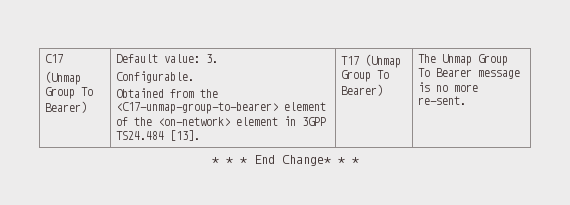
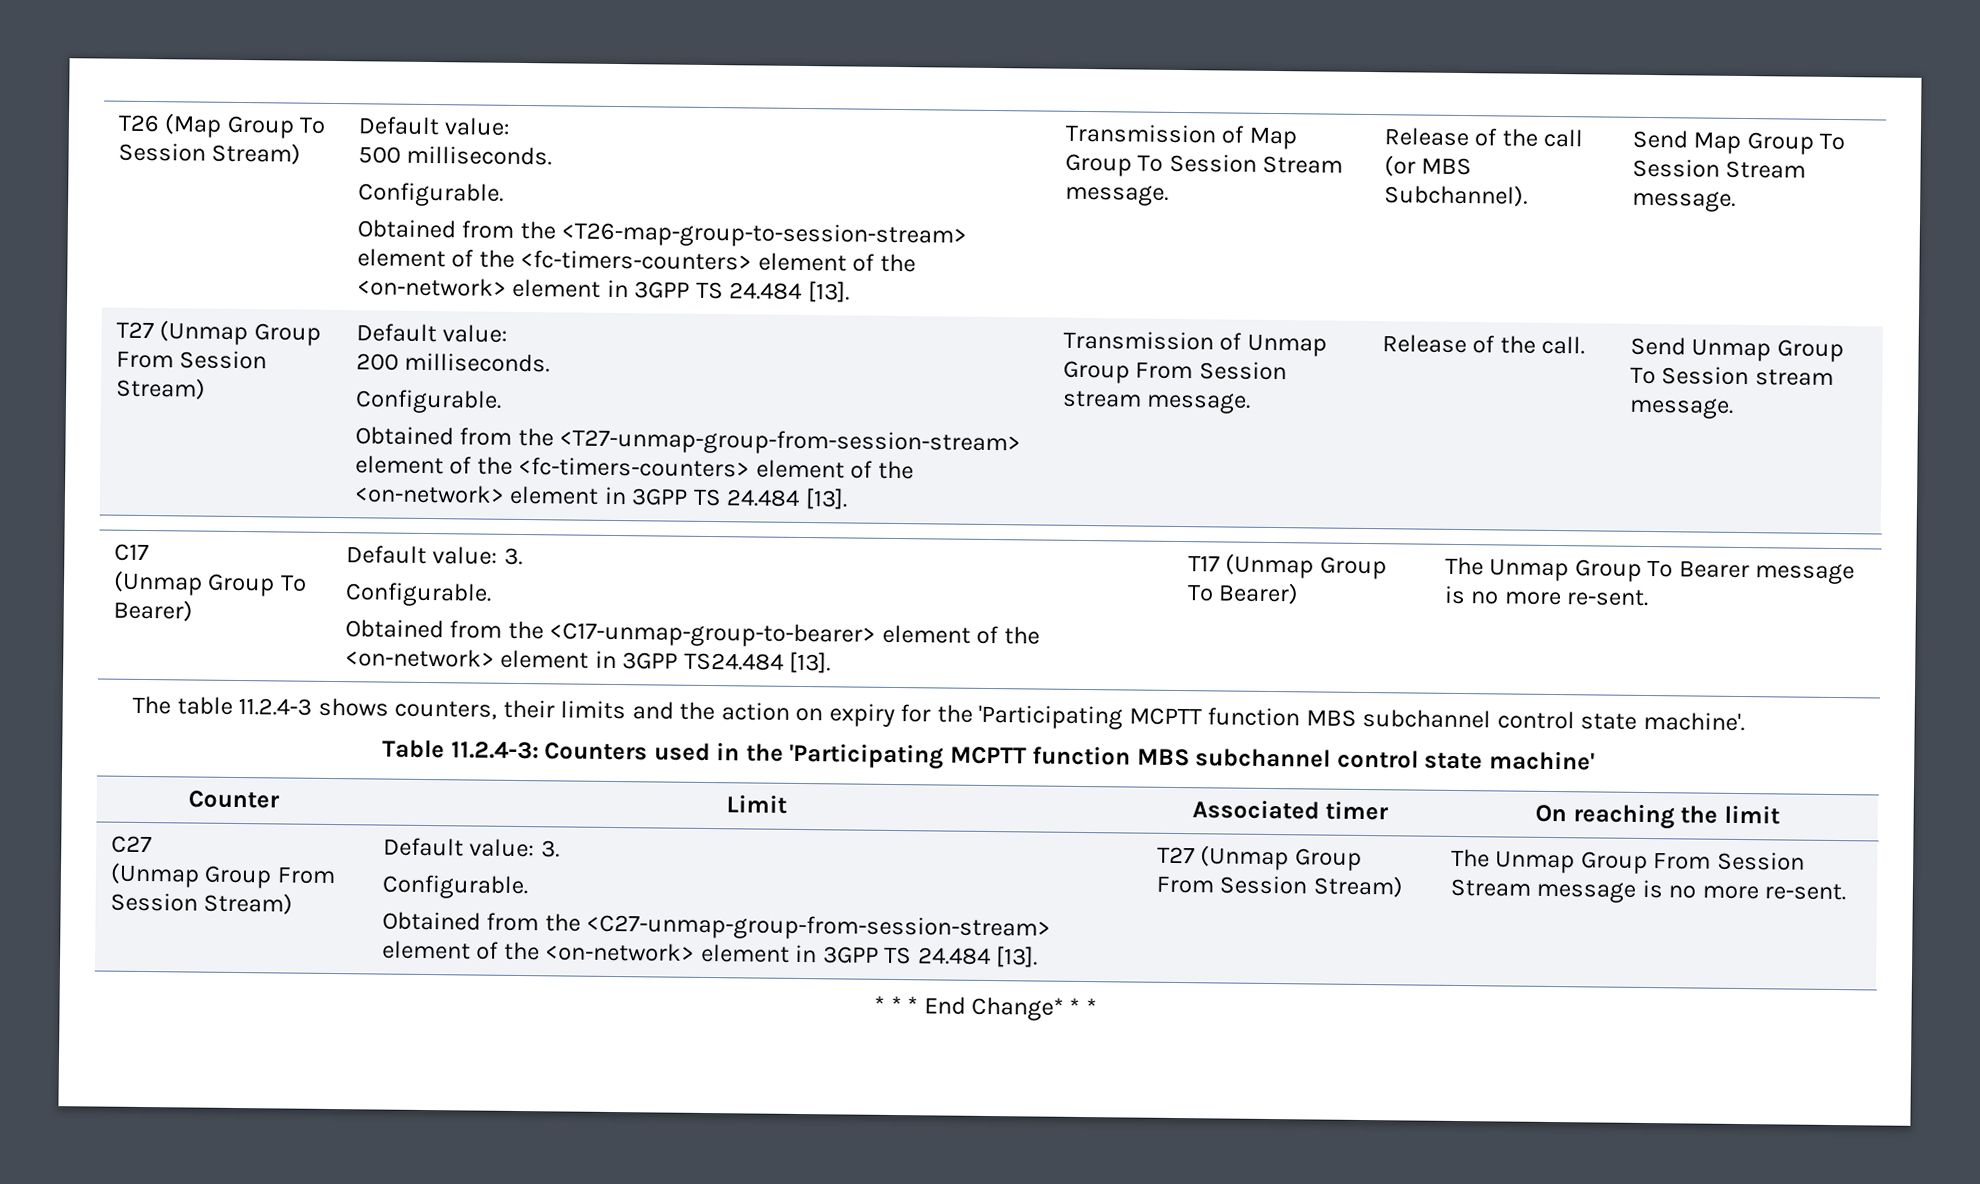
(45, 58) none -> [117,113,327,139] [117,142,302,165] [357,116,512,136] [357,145,553,166] [357,182,504,207] [356,219,968,249] [356,248,916,273] [356,277,850,303] [1064,123,1297,150] [1064,153,1344,177] [1064,184,1169,206] [1383,127,1584,148] [1383,155,1473,177] [1383,184,1528,207] [1631,129,1846,155] [1631,158,1807,179] [1631,190,1736,212] [115,320,321,346] [115,350,268,370] [115,377,206,400] [355,323,509,343] [355,352,551,373] [354,389,502,414] [354,426,1022,457] [354,455,914,480] [353,484,848,510] [1062,330,1327,357] [1062,360,1287,384] [1061,390,1252,414] [1381,334,1586,355] [1629,336,1844,363] [1629,366,1834,386] [1628,397,1734,419] T26 (Map Group To Session Stream) | Default value: // 500 milliseconds. // Configurable. // Obtained from the <T26-map-group-to-session-stream> element of the <fc-timers-counters> element of the <on-network> element in 3GPP TS 24.484 [13]. | Transmission of Map Group To Session Stream message. | Release of the call (or MBS Subchannel). | Send Map Group To Session Stream message. // T27 (Unmap Group From Session Stream) | Default value: // 200 milliseconds. // Configurable. // Obtained from the <T27-unmap-group-from-session-stream> element of the <fc-timers-counters> element of the <on-network> element in 3GPP TS 24.484 [13]. | Transmission of Unmap Group From Session stream message. | Release of the call. | Send Unmap Group To Session stream message. //
(467, 100) none -> [132,695,1745,732] [382,739,1595,771] [187,790,280,809] [725,794,787,814] [1191,799,1390,821] [1535,803,1780,830] [110,835,152,854] [109,862,336,889] [109,892,294,915] [382,837,560,858] [381,874,528,900] [381,911,1052,942] [381,940,1039,968] [1156,845,1362,871] [1155,875,1403,898] [1450,848,1805,875] [1449,878,1847,903] // The table 11.2.4-3 shows counters, their limits and the action on expiry for the 'Participating MCPTT function MBS subchannel control state machine'. // Table 11.2.4-3: Counters used in the 'Participating MCPTT function MBS subchannel control state machine' // Counter | Limit | Associated timer | On reaching the limit // C27 // (Unmap Group From Session Stream) | Default value: 3. // Configurable. // Obtained from the <C27-unmap-group-from-session-stream> element of the <on-network> element in 3GPP TS 24.484 [13]. | T27 (Unmap Group From Session Stream) | The Unmap Group From Session Stream message is no more re-sent.

